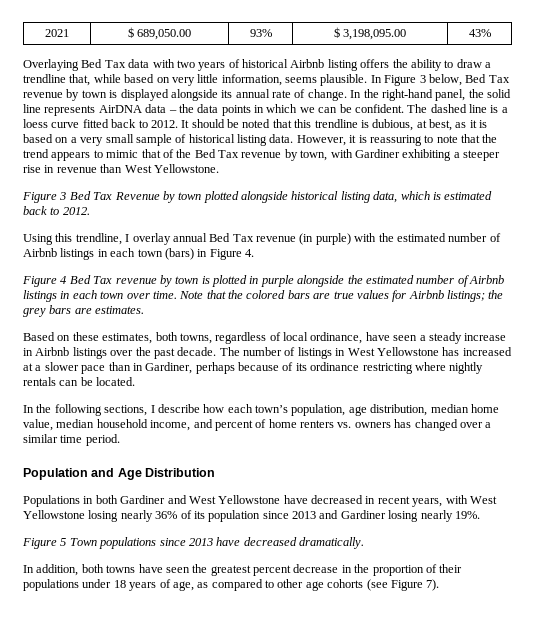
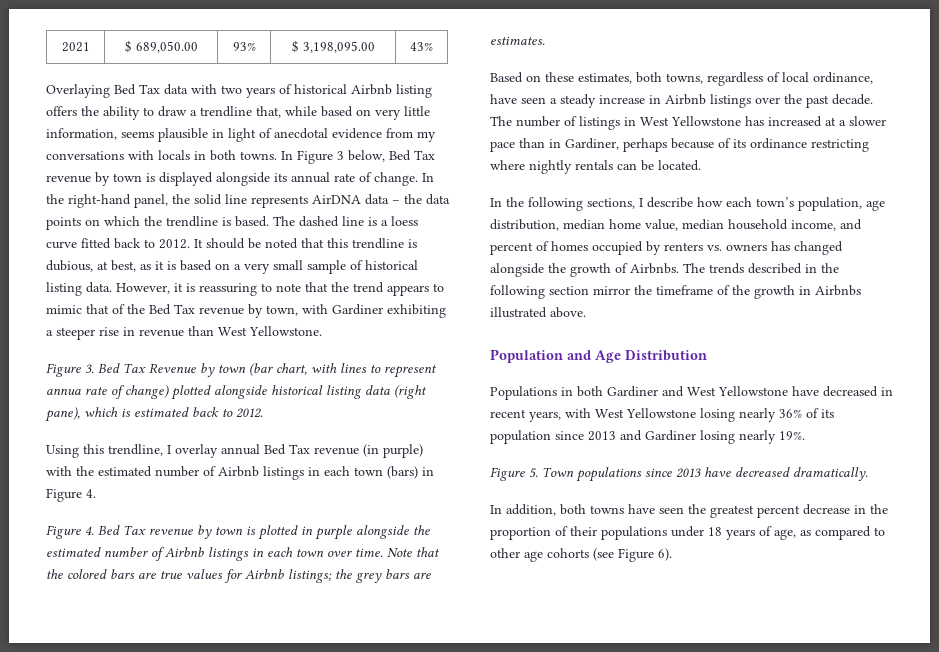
[320,74,368,86] plausible. -> [158,128,436,142] [46,150,277,161] plausible in light of anecdotal evidence from my conversations with locals in both towns.
[254,104,404,113] in which we can be confident. -> [85,216,269,227] on which the trendline is based.
[59,192,67,200] 3 -> [85,364,94,373] 3.
(202, 196) none -> [249,363,437,378] [46,385,169,399] (bar chart, with lines to represent annua rate of change)
[373,191,398,203] data, -> [365,385,427,399] [45,407,80,422] data (right pane),
[60,276,67,284] 4 -> [85,526,94,535] 4.
[268,419,297,428] home -> [551,241,661,255] homes occupied by
[459,422,492,428] [23,434,120,446] over a similar time period. -> [490,263,839,277] [490,285,861,299] [490,307,586,318] alongside the growth of Airbnbs. The trends described in the following section mirror the timeframe of the growth in Airbnbs illustrated above.
[60,538,67,546] 5 -> [529,468,538,478] 5.
[426,579,440,591] 7). -> [658,548,672,561] 6).

